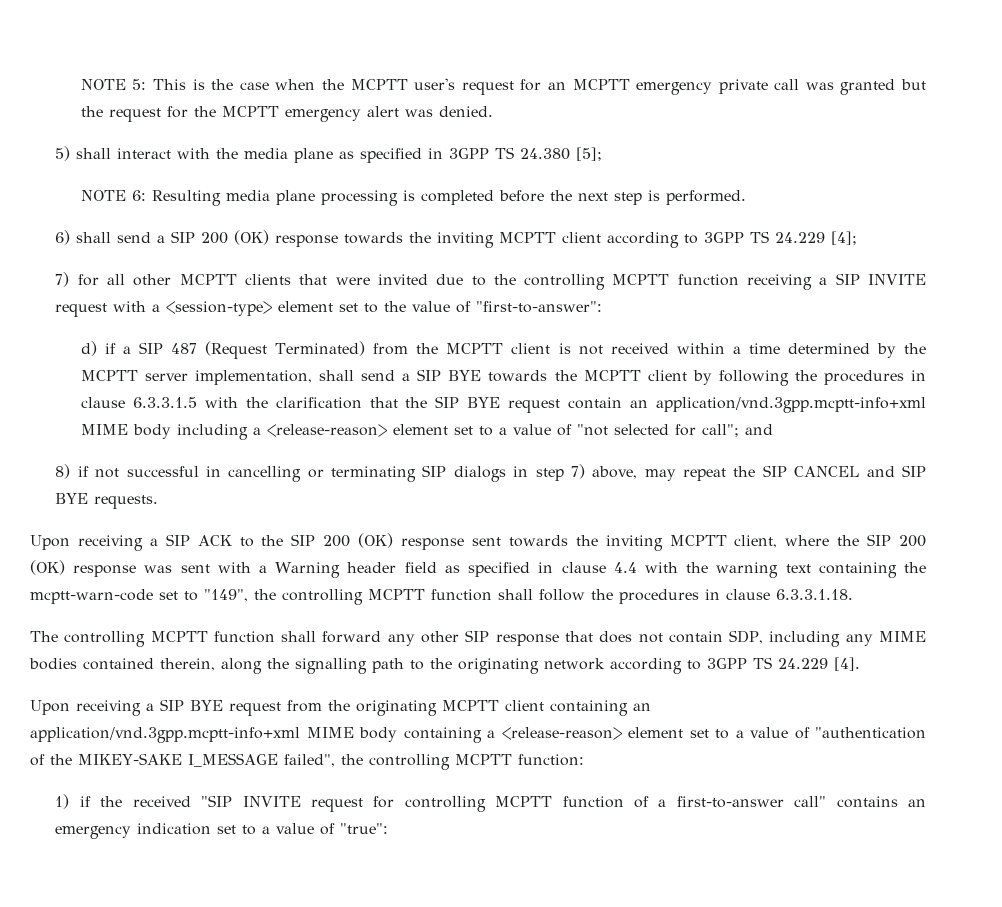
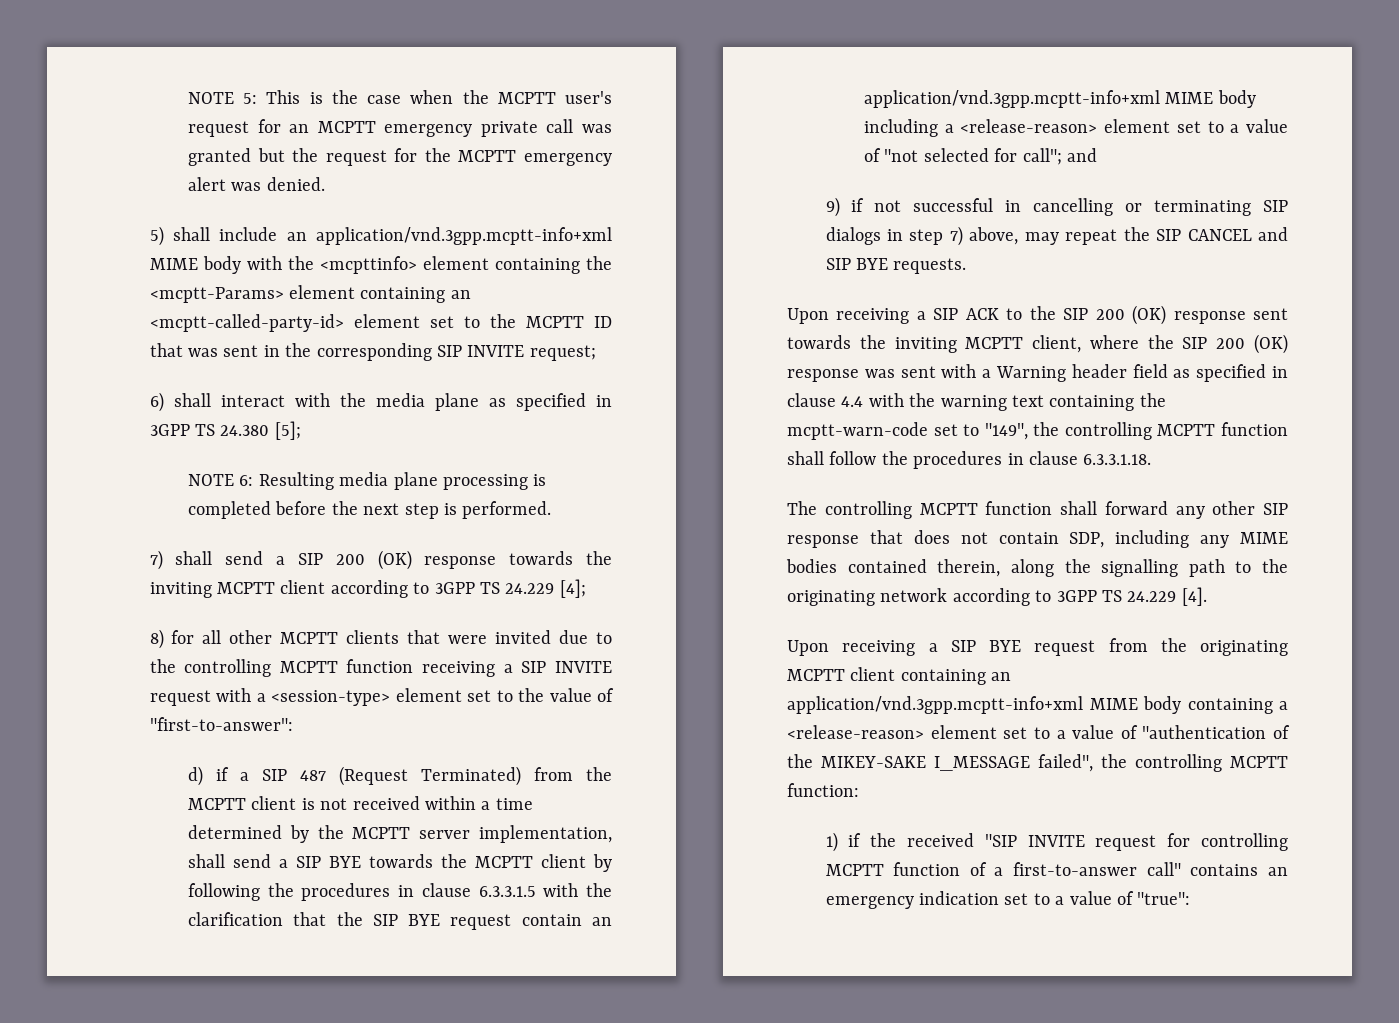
(112, 153) none -> [219,227,612,245] [149,256,612,274] [149,285,471,303] [149,314,612,332] [149,343,596,361] [149,392,211,412] include an application/vnd.3gpp.mcptt-info+xml MIME body with the <mcpttinfo> element containing the <mcptt-Params> element containing an <mcptt-called-party-id> element set to the MCPTT ID that was sent in the corresponding SIP INVITE request; // 6) shall
[55,230,71,245] 6) -> [149,550,163,570] 7)
[55,272,70,287] 7) -> [149,629,164,649] 8)
[55,464,71,479] 8) -> [825,197,840,217] 9)

